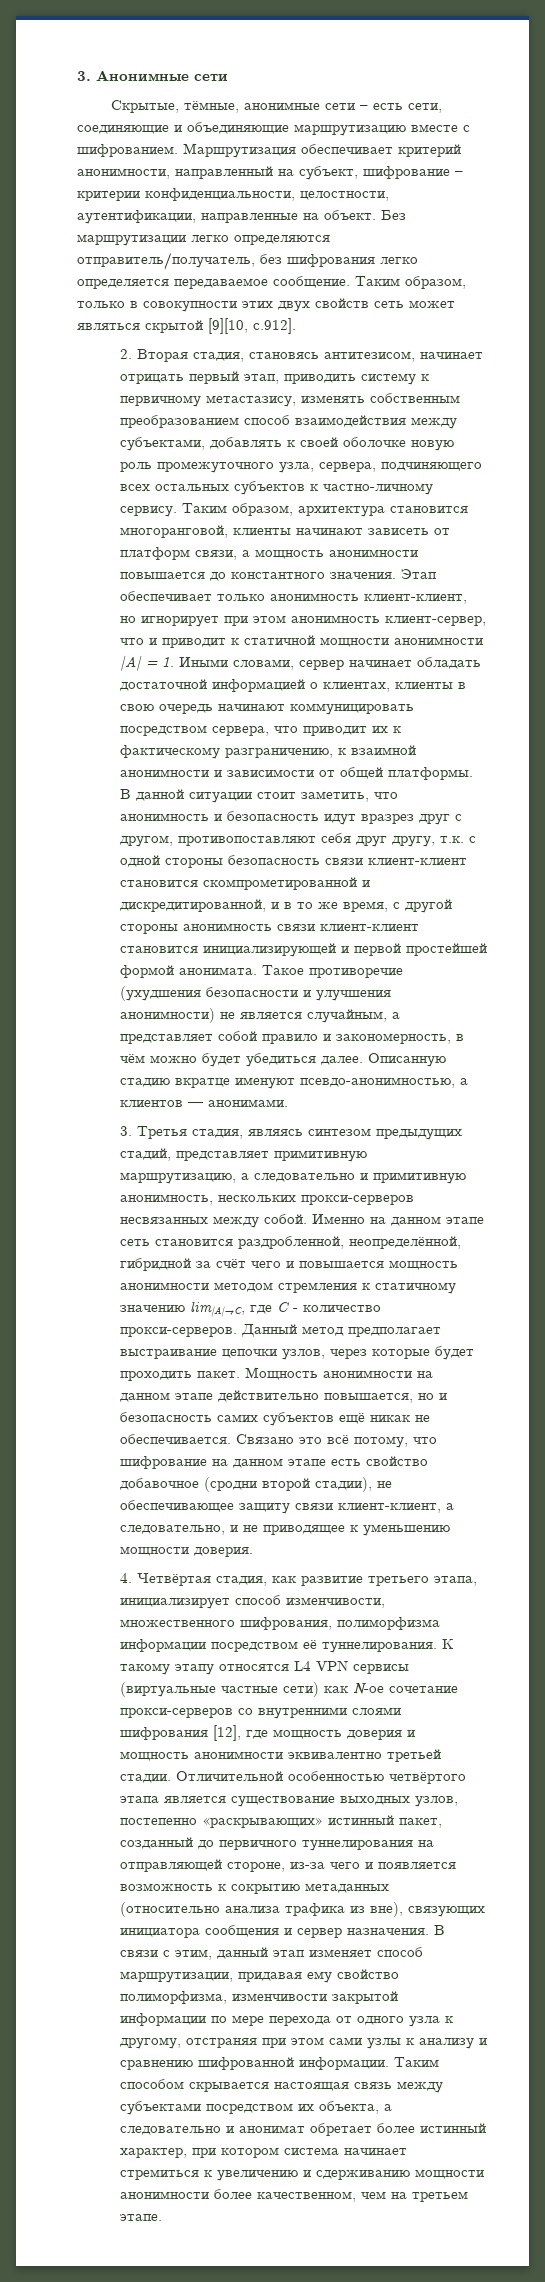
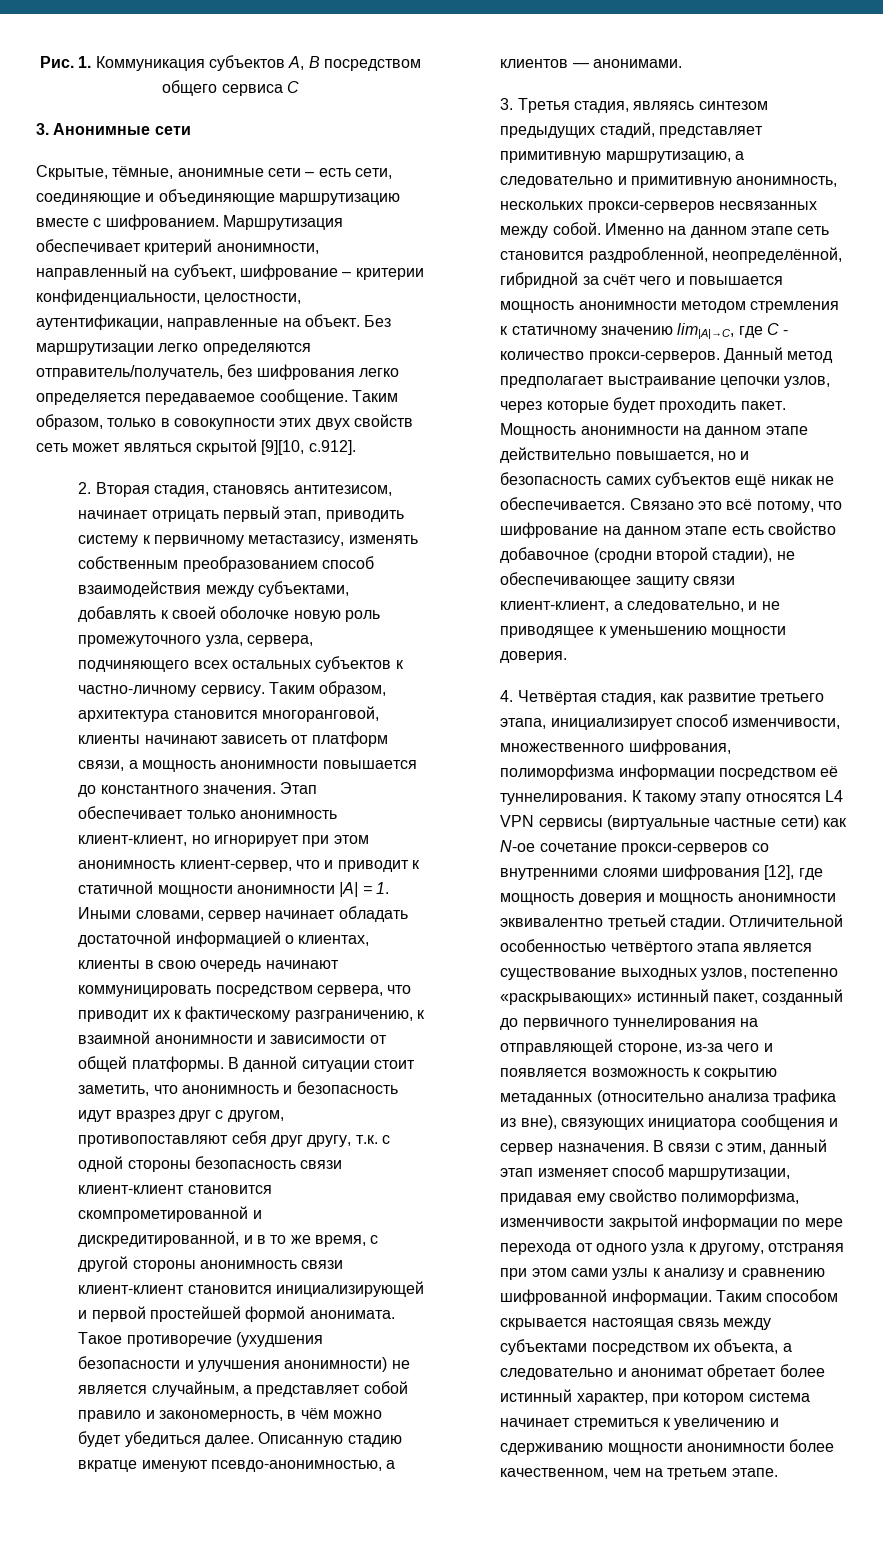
(77, 76) none -> [40,55,421,71] [162,80,299,96] Рис. 1. Коммуникация субъектов A, B посредством общего сервиса C //

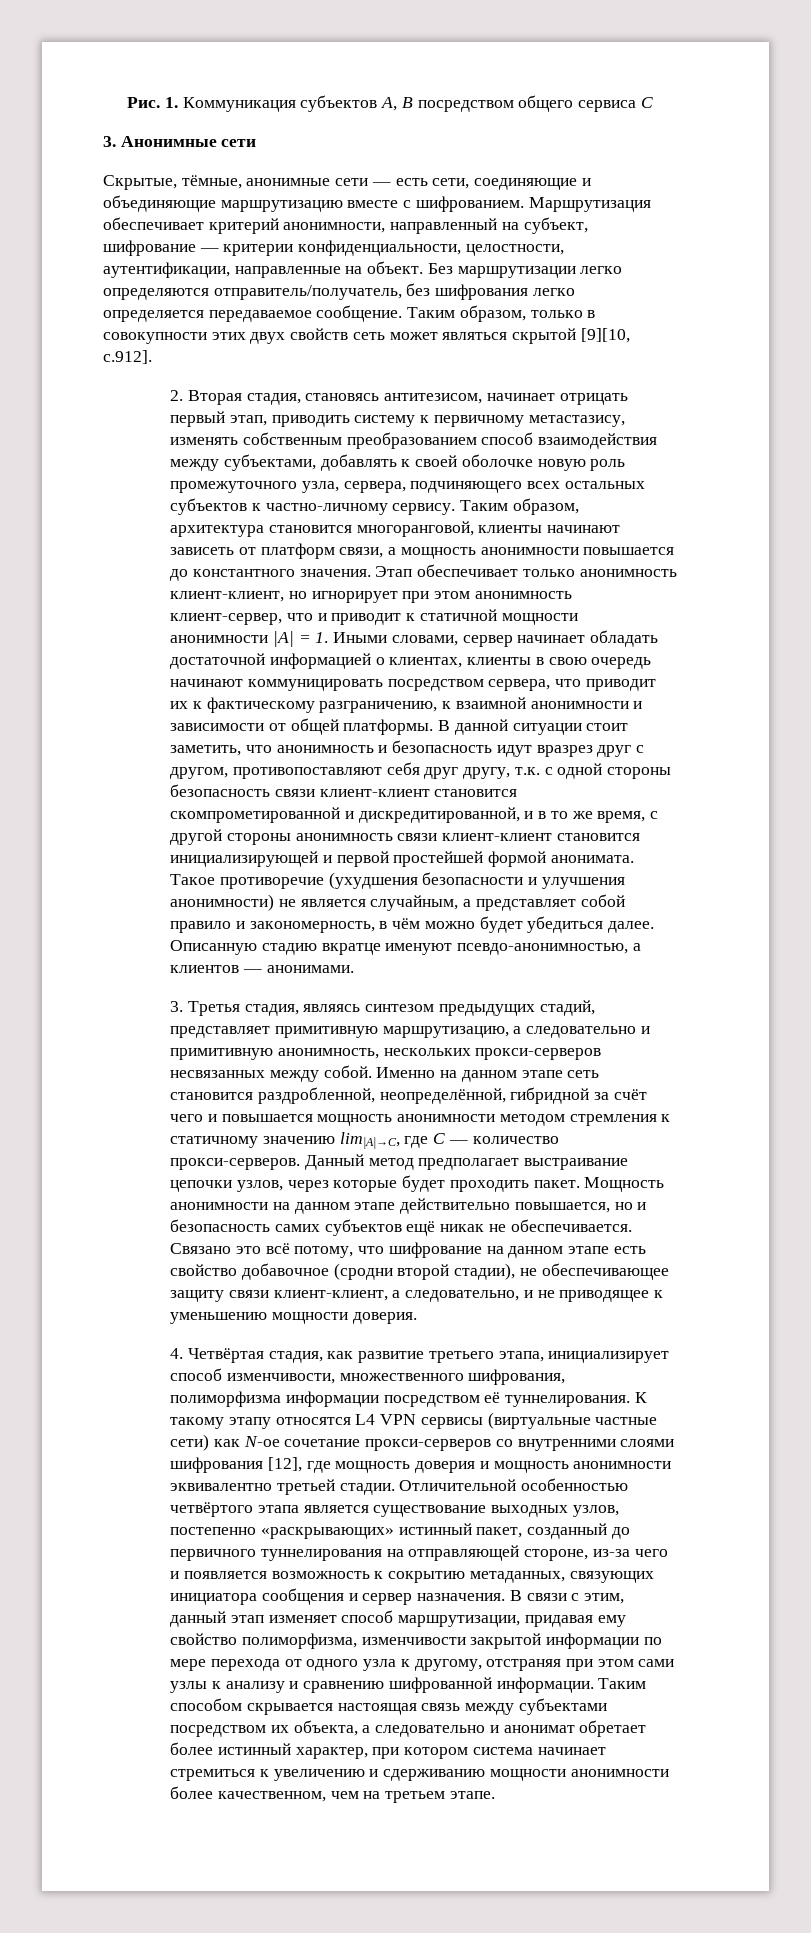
[305,172,315,177] – -> [371,182,391,186] —
[342,272,352,277] – -> [199,248,219,252] —
[783,330,789,335] - -> [448,1140,468,1144] —
[500,1089,837,1105] [500,1115,557,1130] метаданных (относительно анализа трафика из вне), -> [469,1571,565,1583] метаданных,

